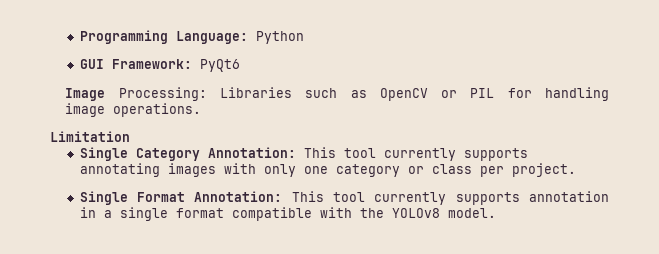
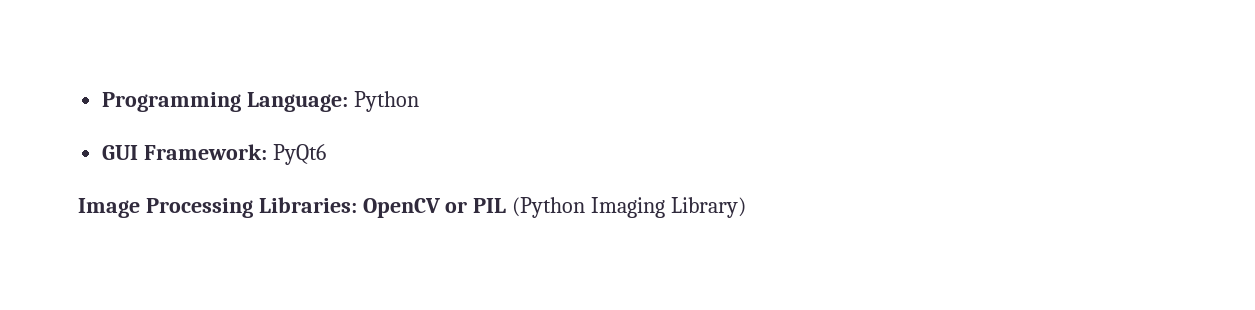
[118,87,609,101] [65,103,202,117] [50,131,130,142] [79,147,528,161] [79,163,576,177] [79,191,609,205] [79,207,496,221] Processing: Libraries such as OpenCV or PIL for handling image operations. // Limitation // Single Category Annotation: This tool currently supports annotating images with only one category or class per project. // Single Format Annotation: This tool currently supports annotation in a single format compatible with the YOLOv8 model. -> [145,197,747,218] Processing Libraries: OpenCV or PIL (Python Imaging Library)

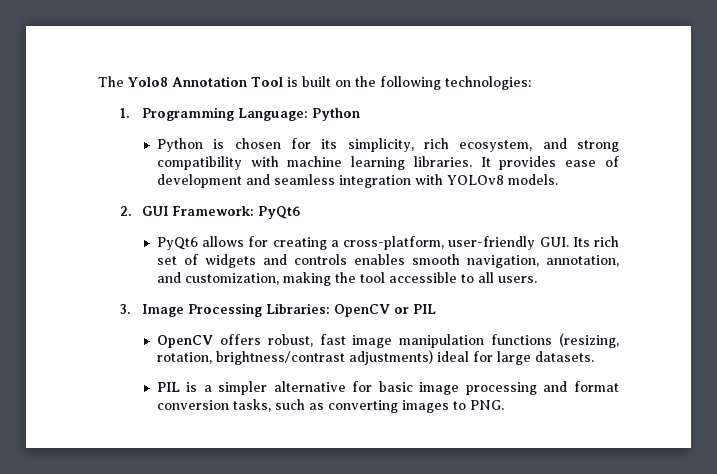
[101,91,419,112] [101,144,326,165] Programming Language: Python // GUI Framework: PyQt6 // -> [98,76,531,90] [119,107,360,121] [156,138,620,152] [156,156,619,170] [156,174,558,188] [119,206,300,219] [156,236,619,250] [156,254,619,268] [156,272,537,286] [119,304,131,314] The Yolo8 Annotation Tool is built on the following technologies: // 1. Programming Language: Python // Python is chosen for its simplicity, rich ecosystem, and strong compatibility with machine learning libraries. It provides ease of development and seamless integration with YOLOv8 models. // 2. GUI Framework: PyQt6 // PyQt6 allows for creating a cross-platform, user-friendly GUI. Its rich set of widgets and controls enables smooth navigation, annotation, and customization, making the tool accessible to all users. // 3.
[512,197,747,218] (Python Imaging Library) -> [156,333,619,348] [156,350,594,365] [156,381,619,395] [156,399,504,413] // OpenCV offers robust, fast image manipulation functions (resizing, rotation, brightness/contrast adjustments) ideal for large datasets. // PIL is a simpler alternative for basic image processing and format conversion tasks, such as converting images to PNG.

